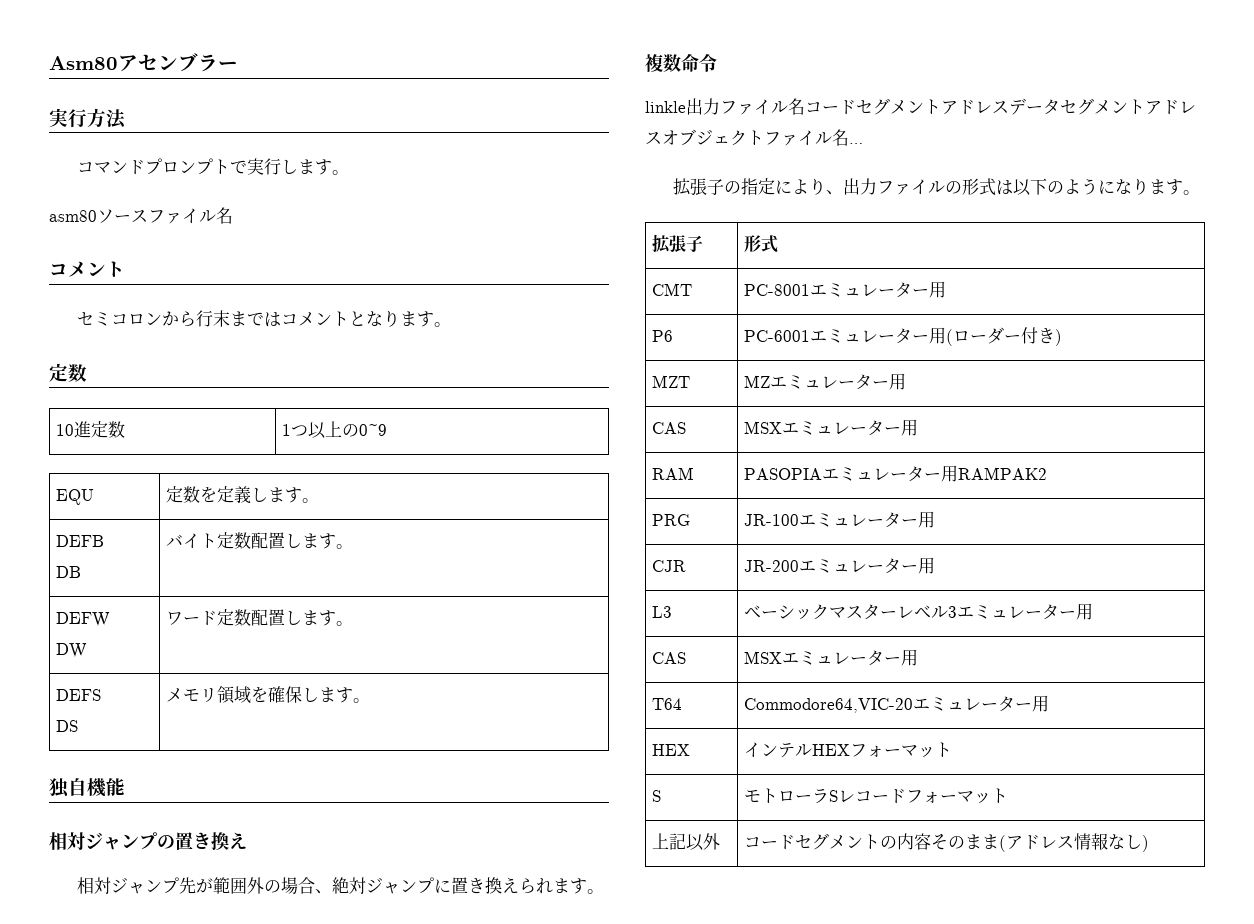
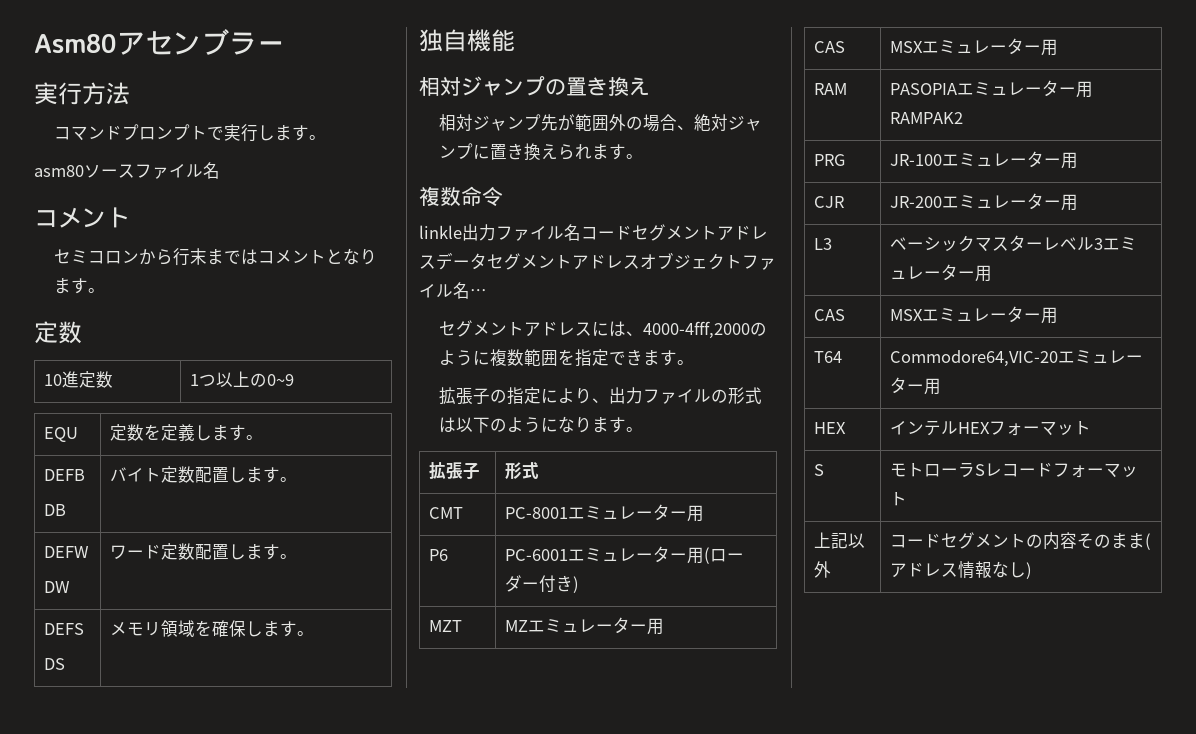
(863, 143) none -> [438,320,767,339] [438,349,694,367] // セグメントアドレスには、4000-4fff,2000のように複数範囲を指定できます。

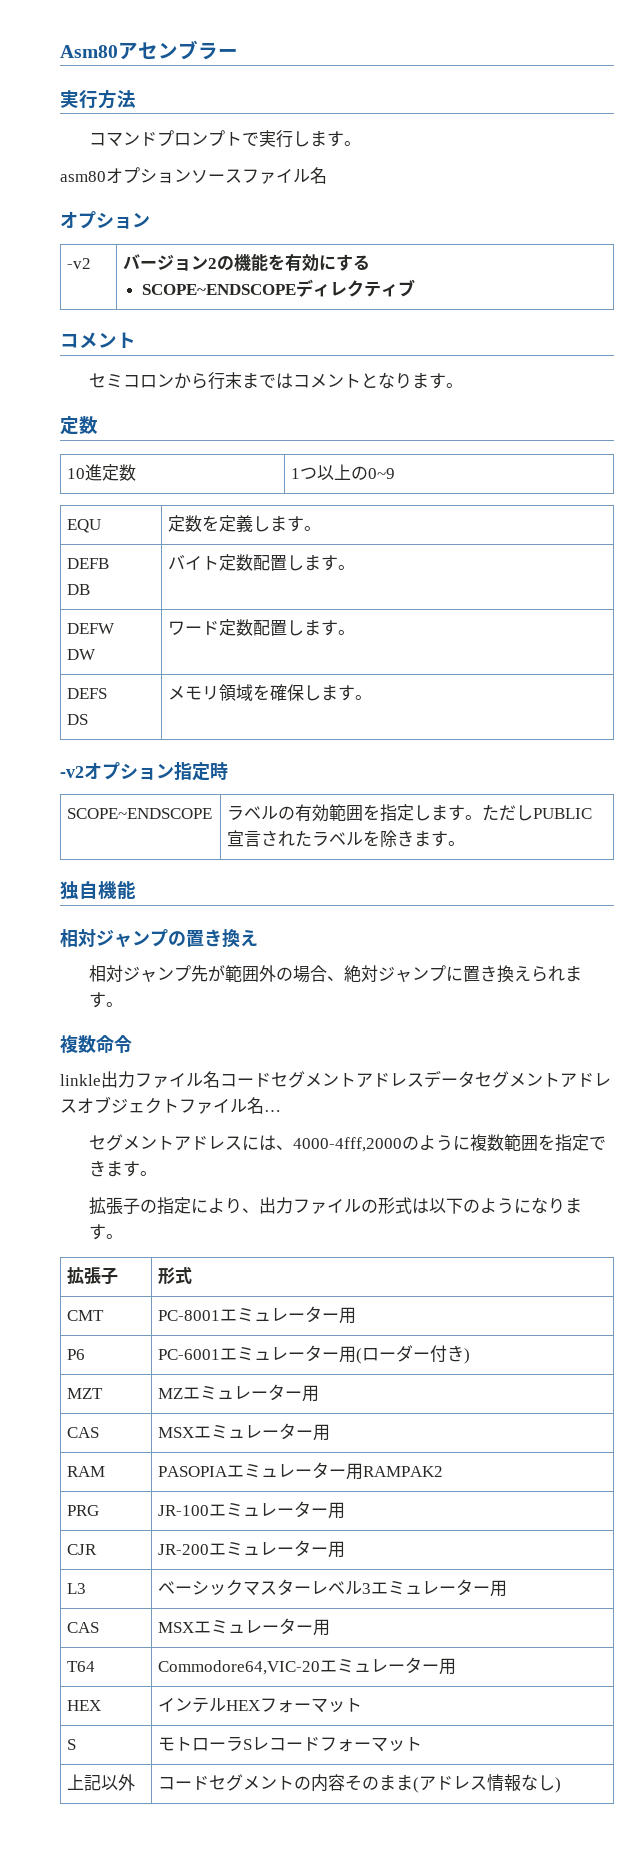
(84, 171) none -> [106,167,191,184] オプション
(220, 170) none -> [60,211,150,229] [67,258,92,269] [123,253,371,272] [141,279,415,297] // オプション // -v2 | バージョン2の機能を有効にする // SCOPE~ENDSCOPEディレクティブ
(315, 633) none -> [60,761,228,781] [67,808,213,819] [227,804,593,822] [227,830,466,847] // -v2オプション指定時 // SCOPE~ENDSCOPE | ラベルの有効範囲を指定します。ただしPUBLIC宣言されたラベルを除きます。

